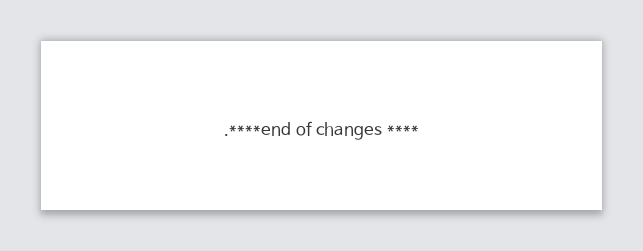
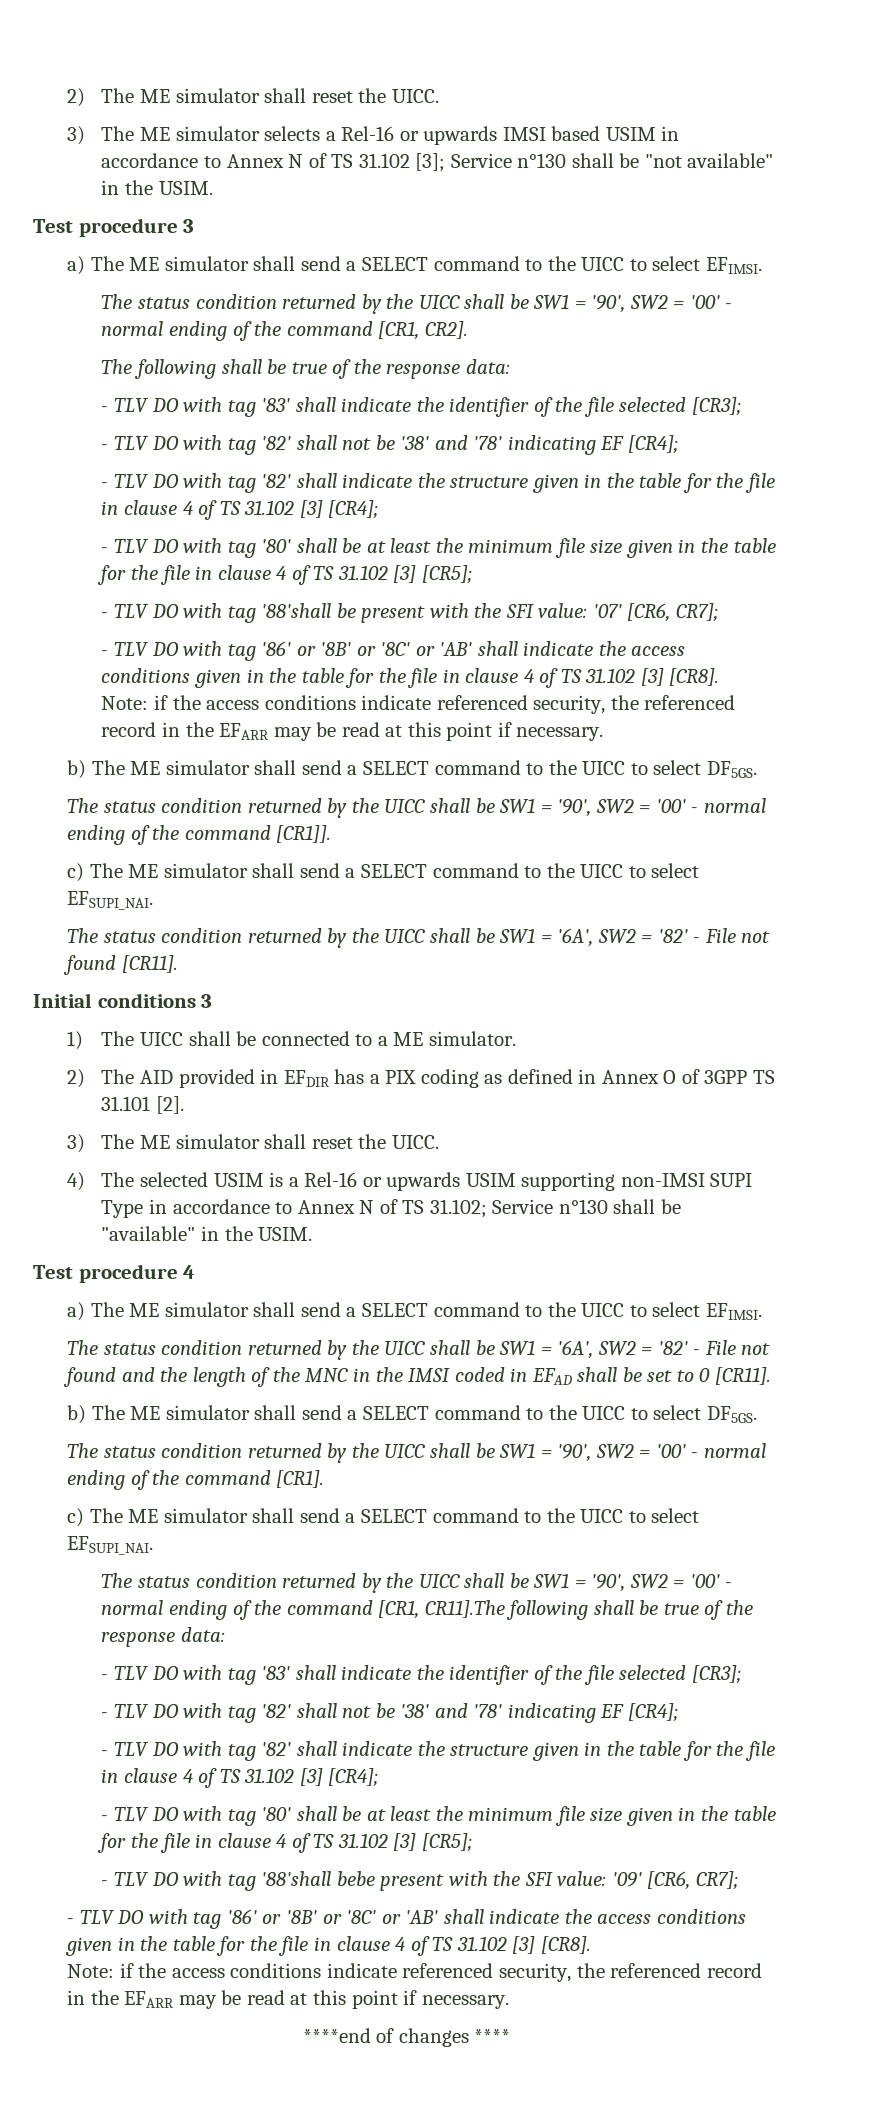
[224,122,292,136] .****end -> [67,88,439,107] [67,126,680,145] [101,153,774,172] [101,180,213,195] [33,218,195,237] [67,256,762,275] [101,294,733,314] [101,321,468,341] [101,359,510,379] [101,397,741,417] [101,435,678,455] [101,473,776,493] [101,500,379,520] [101,538,776,558] [97,565,472,585] [101,603,718,623] [101,641,686,661] [101,668,720,688] [101,695,736,714] [101,722,604,741] [67,760,757,779] [67,798,766,818] [67,825,332,845] [67,863,700,882] [67,891,154,910] [67,928,771,948] [63,955,178,975] [33,993,213,1008] [67,1031,516,1050] [67,1069,776,1088] [101,1096,184,1114] [67,1134,439,1153] [67,1172,753,1191] [101,1199,681,1218] [101,1226,313,1241] [33,1264,196,1283] [67,1302,762,1321] [67,1340,771,1360] [63,1367,771,1387] [67,1405,757,1424] [67,1443,766,1463] [67,1470,325,1490] [67,1508,700,1527] [67,1536,154,1555] [101,1573,733,1593] [101,1600,753,1620] [101,1627,225,1647] [101,1665,741,1685] [101,1703,678,1723] [101,1741,776,1761] [101,1768,379,1788] [101,1806,776,1826] [97,1833,472,1853] [101,1871,738,1891] [67,1909,746,1929] [65,1936,591,1956] [67,1963,762,1982] [67,1990,509,2009] [302,2028,371,2043] 2) The ME simulator shall reset the UICC. // 3) The ME simulator selects a Rel-16 or upwards IMSI based USIM in accordance to Annex N of TS 31.102 [3]; Service n°130 shall be "not available" in the USIM. // Test procedure 3 // a) The ME simulator shall send a SELECT command to the UICC to select EFIMSI. // The status condition returned by the UICC shall be SW1 = '90', SW2 = '00' - normal ending of the command [CR1, CR2]. // The following shall be true of the response data: // - TLV DO with tag '83' shall indicate the identifier of the file selected [CR3]; // - TLV DO with tag '82' shall not be '38' and '78' indicating EF [CR4]; // - TLV DO with tag '82' shall indicate the structure given in the table for the file in clause 4 of TS 31.102 [3] [CR4]; // - TLV DO with tag '80' shall be at least the minimum file size given in the table for the file in clause 4 of TS 31.102 [3] [CR5]; // - TLV DO with tag '88'shall be present with the SFI value: '07' [CR6, CR7]; // - TLV DO with tag '86' or '8B' or '8C' or 'AB' shall indicate the access conditions given in the table for the file in clause 4 of TS 31.102 [3] [CR8]. // Note: if the access conditions indicate referenced security, the referenced record in the EFARR may be read at this point if necessary. // b) The ME simulator shall send a SELECT command to the UICC to select DF5GS. // The status condition returned by the UICC shall be SW1 = '90', SW2 = '00' - normal ending of the command [CR1]]. // c) The ME simulator shall send a SELECT command to the UICC to select EFSUPI_NAI. // The status condition returned by the UICC shall be SW1 = '6A', SW2 = '82' - File not found [CR11]. // Initial conditions 3 // 1) The UICC shall be connected to a ME simulator. // 2) The AID provided in EFDIR has a PIX coding as defined in Annex O of 3GPP TS 31.101 [2]. // 3) The ME simulator shall reset the UICC. // 4) The selected USIM is a Rel-16 or upwards USIM supporting non-IMSI SUPI Type in accordance to Annex N of TS 31.102; Service n°130 shall be "available" in the USIM. // Test procedure 4 // a) The ME simulator shall send a SELECT command to the UICC to select EFIMSI. // The status condition returned by the UICC shall be SW1 = '6A', SW2 = '82' - File not found and the length of the MNC in the IMSI coded in EFAD shall be set to 0 [CR11]. // b) The ME simulator shall send a SELECT command to the UICC to select DF5GS. // The status condition returned by the UICC shall be SW1 = '90', SW2 = '00' - normal ending of the command [CR1]. // c) The ME simulator shall send a SELECT command to the UICC to select EFSUPI_NAI. // The status condition returned by the UICC shall be SW1 = '90', SW2 = '00' - normal ending of the command [CR1, CR11].The following shall be true of the response data: // - TLV DO with tag '83' shall indicate the identifier of the file selected [CR3]; // - TLV DO with tag '82' shall not be '38' and '78' indicating EF [CR4]; // - TLV DO with tag '82' shall indicate the structure given in the table for the file in clause 4 of TS 31.102 [3] [CR4]; // - TLV DO with tag '80' shall be at least the minimum file size given in the table for the file in clause 4 of TS 31.102 [3] [CR5]; // - TLV DO with tag '88'shall bebe present with the SFI value: '09' [CR6, CR7]; // - TLV DO with tag '86' or '8B' or '8C' or 'AB' shall indicate the access conditions given in the table for the file in clause 4 of TS 31.102 [3] [CR8]. // Note: if the access conditions indicate referenced security, the referenced record in the EFARR may be read at this point if necessary. // ****end

